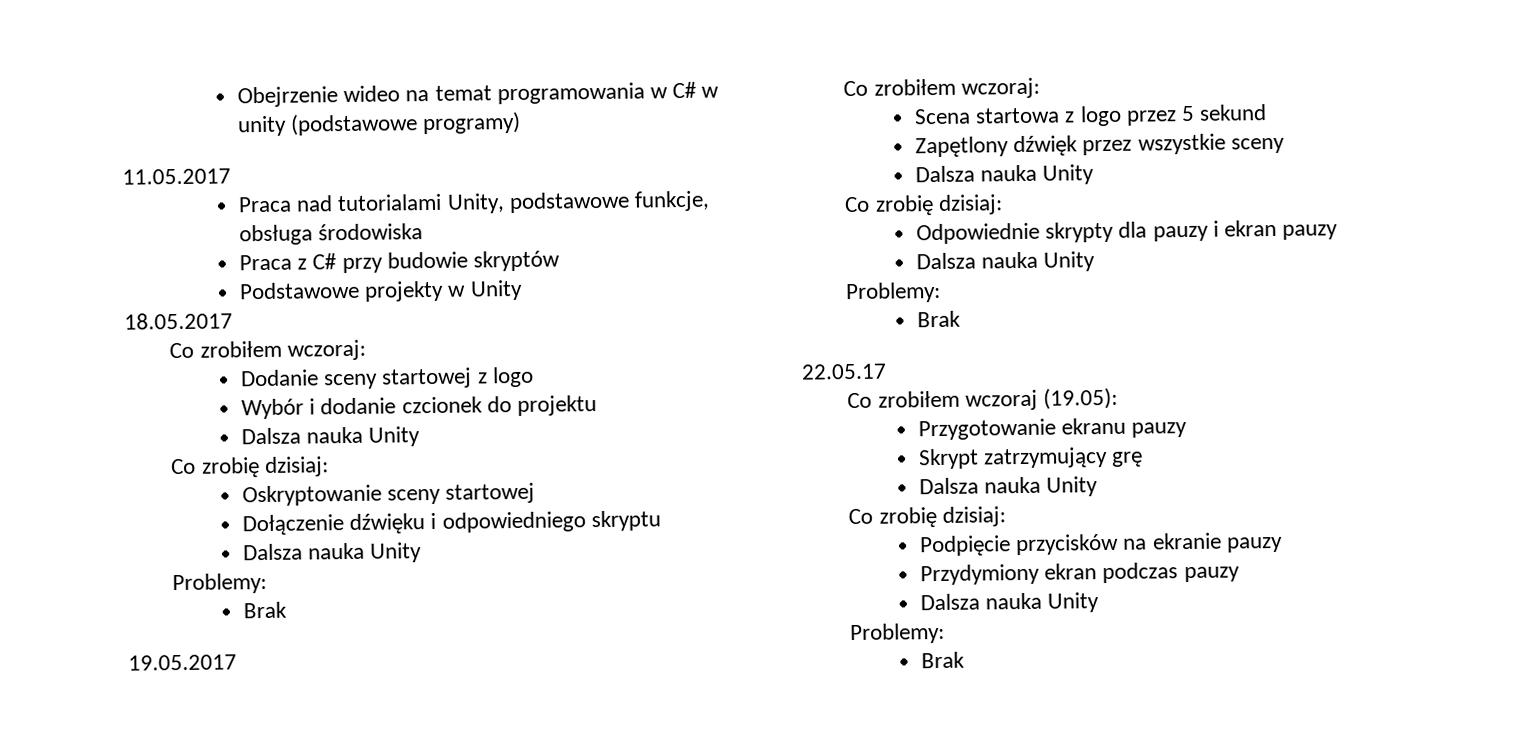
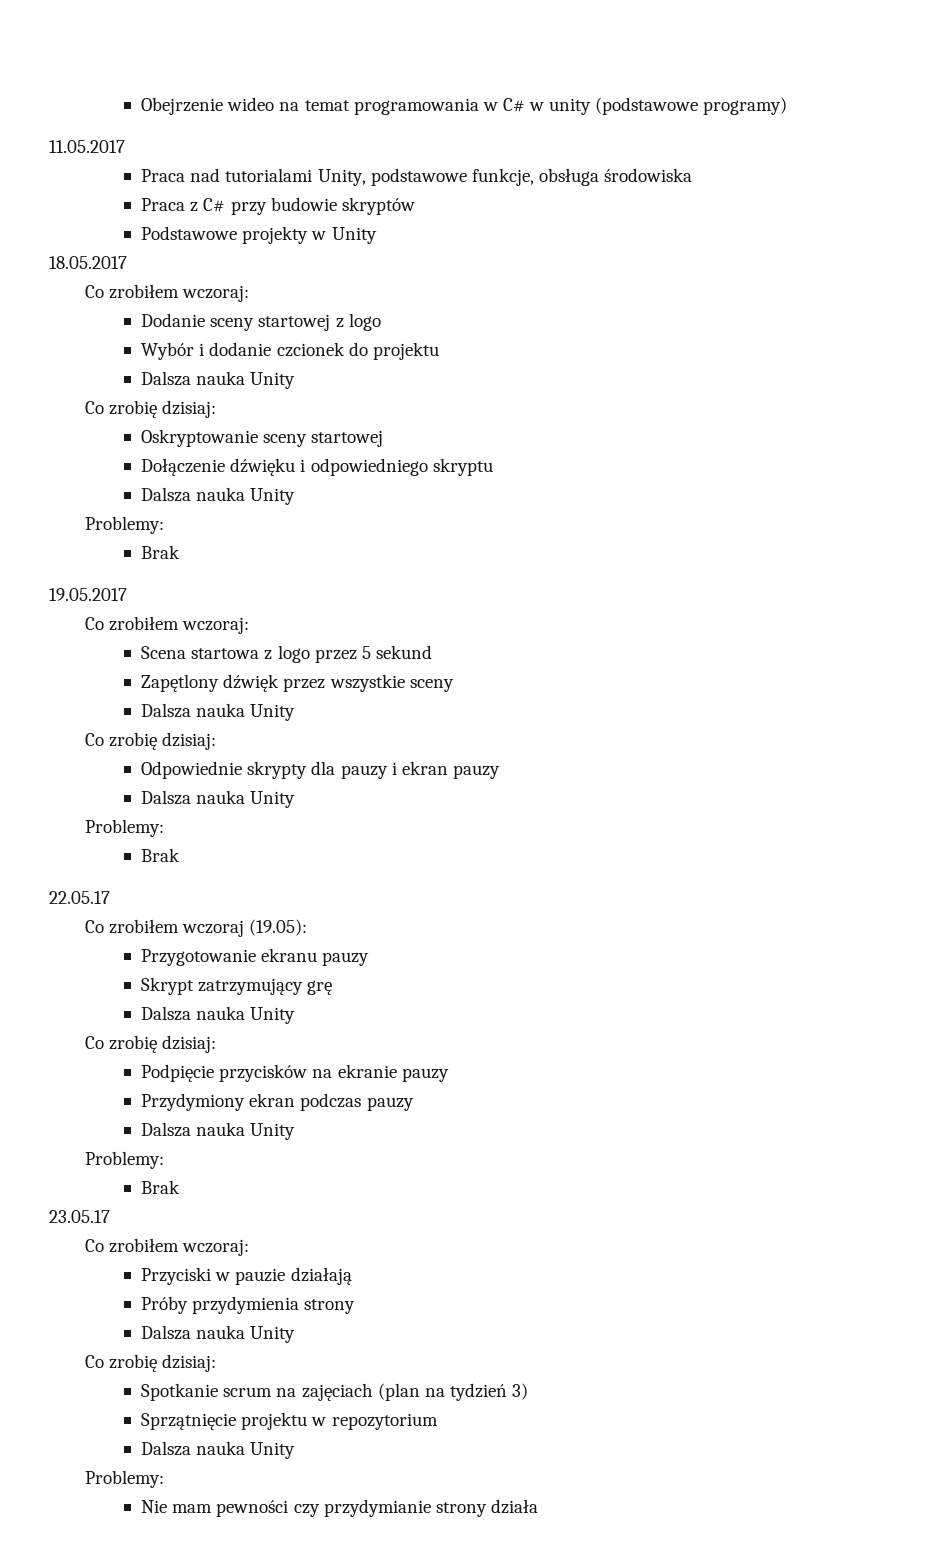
(965, 660) none -> [49,1210,110,1223] [84,1238,249,1256] [141,1267,352,1285] [141,1296,356,1314] [141,1325,296,1343] [84,1354,216,1372] [141,1383,529,1401] [141,1412,438,1430] [141,1441,296,1459] [84,1470,164,1488] [141,1499,538,1517] // 23.05.17 // Co zrobiłem wczoraj: // Przyciski w pauzie działają // Próby przydymienia strony // Dalsza nauka Unity // Co zrobię dzisiaj: // Spotkanie scrum na zajęciach (plan na tydzień 3) // Sprzątnięcie projektu w repozytorium // Dalsza nauka Unity // Problemy: // Nie mam pewności czy przydymianie strony działa

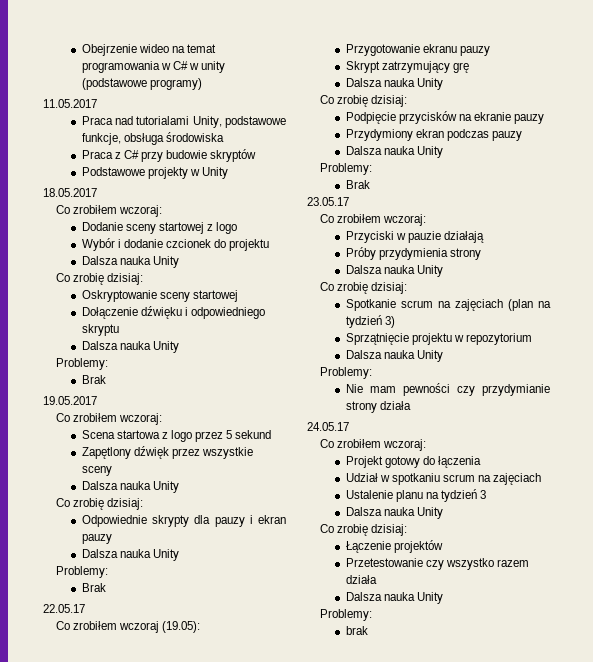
(538, 1506) none -> [307,422,349,431] [320,439,427,451] [345,456,482,468] [345,473,542,485] [345,489,487,502] [345,507,443,519] [320,524,408,536] [345,540,443,553] [345,558,530,570] [345,575,377,584] [345,592,443,604] [320,609,373,621] [345,626,368,635] // 24.05.17 // Co zrobiłem wczoraj: // Projekt gotowy do łączenia // Udział w spotkaniu scrum na zajęciach // Ustalenie planu na tydzień 3 // Dalsza nauka Unity // Co zrobię dzisiaj: // Łączenie projektów // Przetestowanie czy wszystko razem działa // Dalsza nauka Unity // Problemy: // brak

